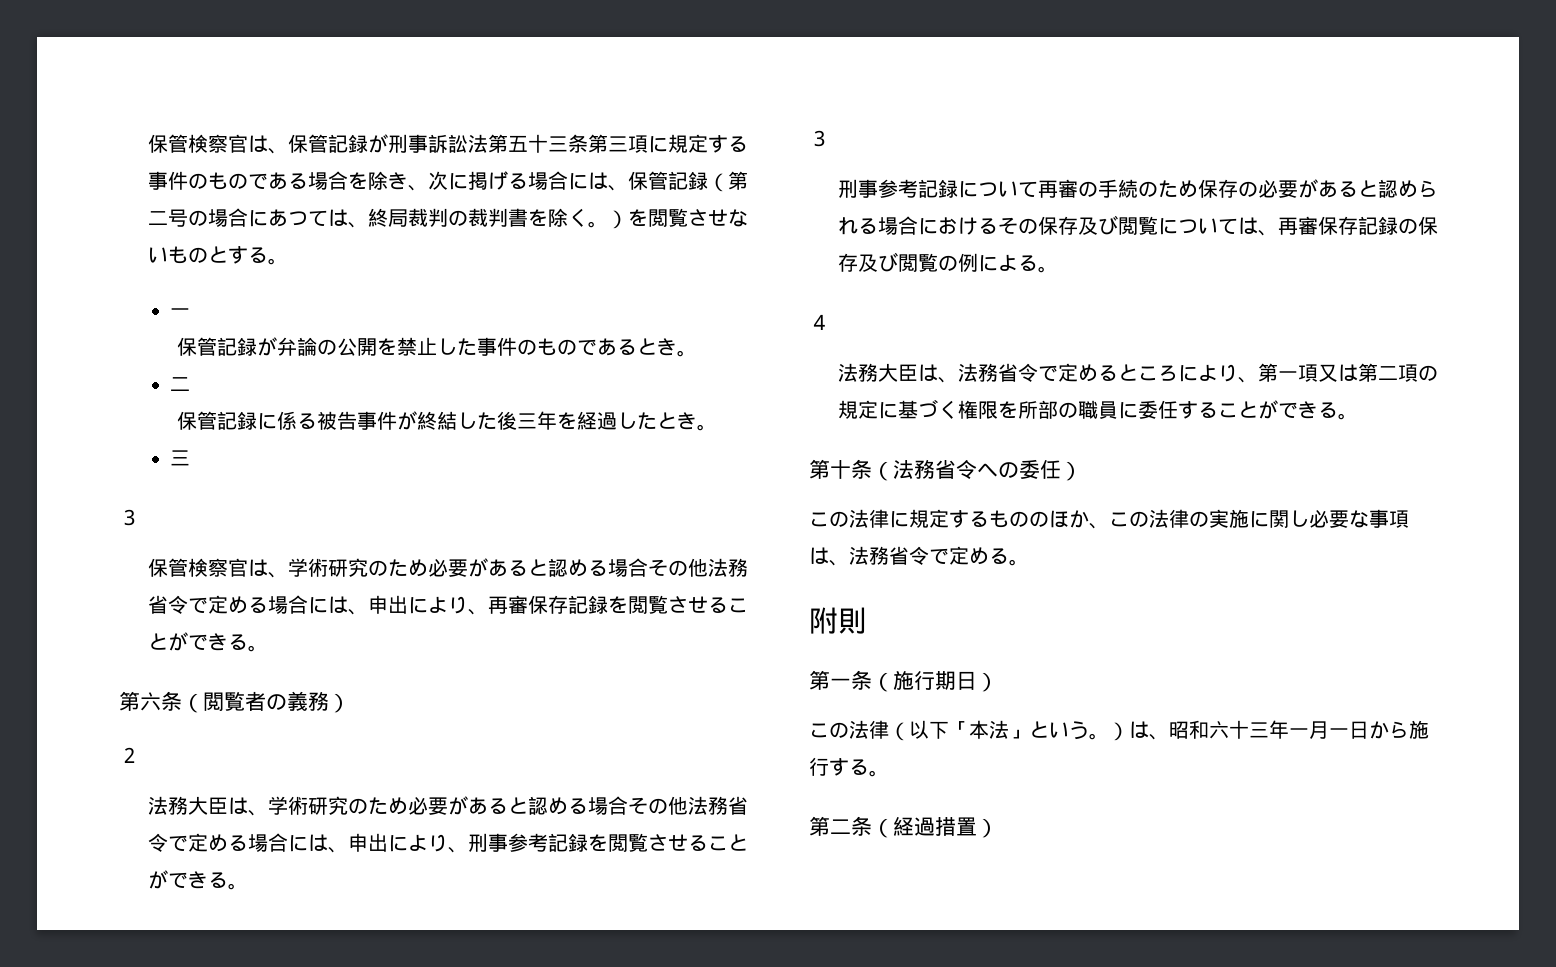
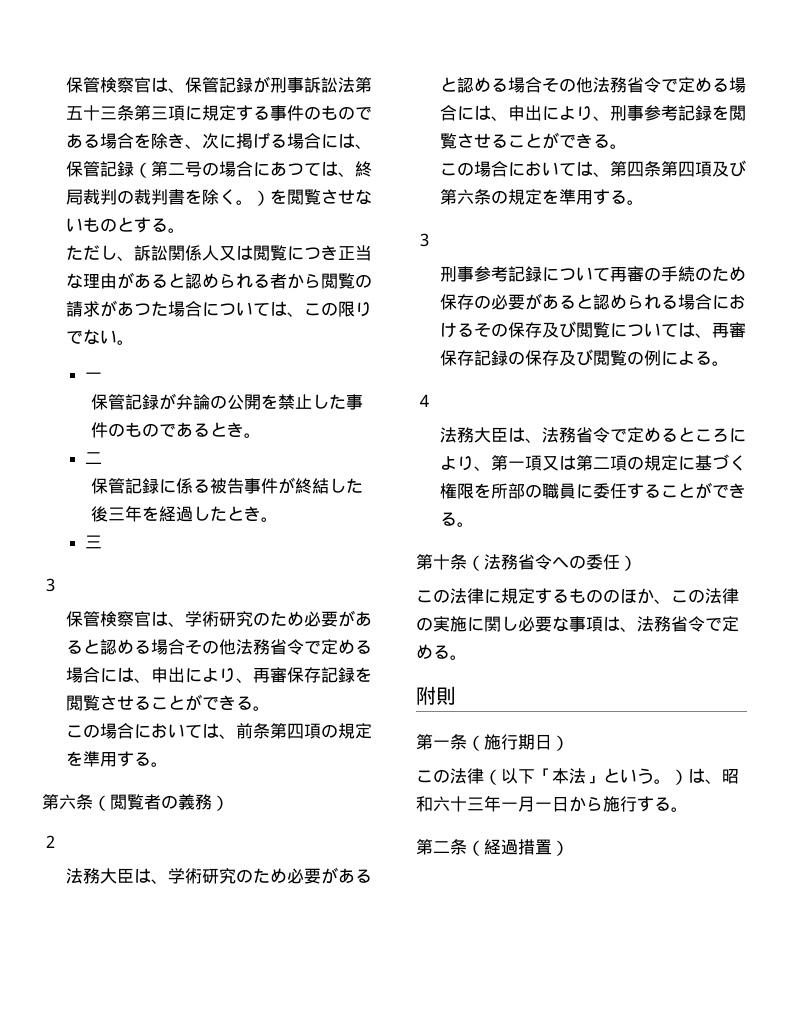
(288, 261) none -> [66,245,373,261] [66,272,373,289] [66,300,373,317] [66,329,135,345] // ただし、訴訟関係人又は閲覧につき正当な理由があると認められる者から閲覧の請求があつた場合については、この限りでない。
(268, 648) none -> [66,723,373,739] [66,751,169,767] // この場合においては、前条第四項の規定を準用する。
(248, 886) none -> [440,160,747,177] [440,189,645,205] // この場合においては、第四条第四項及び第六条の規定を準用する。

